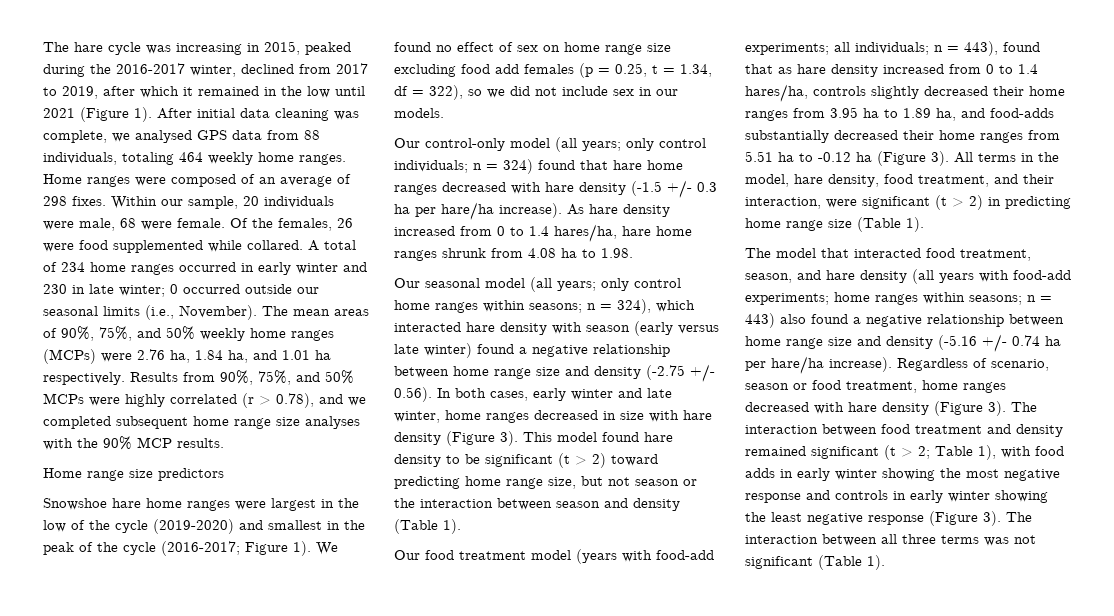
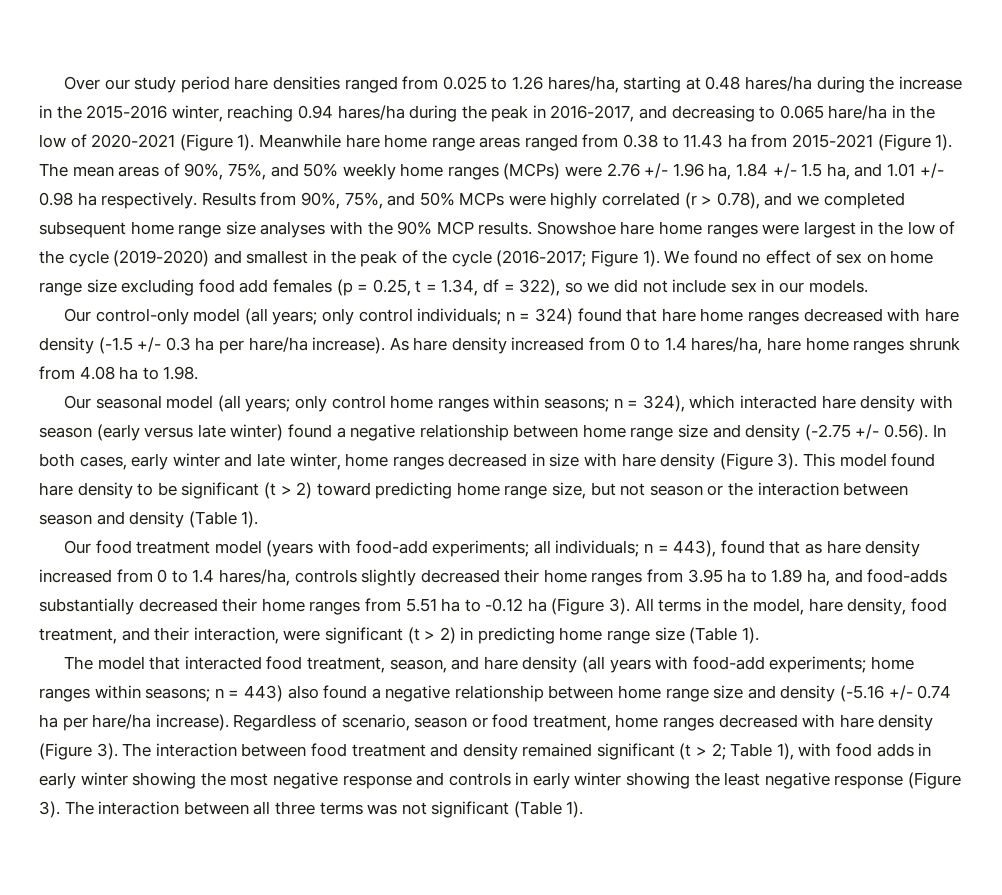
[43,41,351,55] [43,63,368,77] [43,86,365,99] [43,107,359,122] [43,130,320,143] [43,152,346,165] [43,174,351,187] [43,196,334,209] [43,218,353,231] [43,240,356,253] [43,262,367,275] [43,284,319,297] [43,305,257,320] The hare cycle was increasing in 2015, peaked during the 2016-2017 winter, declined from 2017 to 2019, after which it remained in the low until 2021 (Figure 1). After initial data cleaning was complete, we analysed GPS data from 88 individuals, totaling 464 weekly home ranges. Home ranges were composed of an average of 298 fixes. Within our sample, 20 individuals were male, 68 were female. Of the females, 26 were food supplemented while collared. A total of 234 home ranges occurred in early winter and 230 in late winter; 0 occurred outside our seasonal limits (i.e., November). -> [64,76,962,93] [39,105,935,122] [39,134,953,151] Over our study period hare densities ranged from 0.025 to 1.26 hares/ha, starting at 0.48 hares/ha during the increase in the 2015-2016 winter, reaching 0.94 hares/ha during the peak in 2016-2017, and decreasing to 0.065 hare/ha in the low of 2020-2021 (Figure 1). Meanwhile hare home range areas ranged from 0.38 to 11.43 ha from 2015-2021 (Figure 1).
[170,350,223,363] ha, 1.84 -> [644,163,823,180] +/- 1.96 ha, 1.84 +/- 1.5
(310, 355) none -> [919,163,944,178] [39,192,73,206] +/- 0.98
[43,468,224,481] // Home range size predictors // -> (533, 228) none

